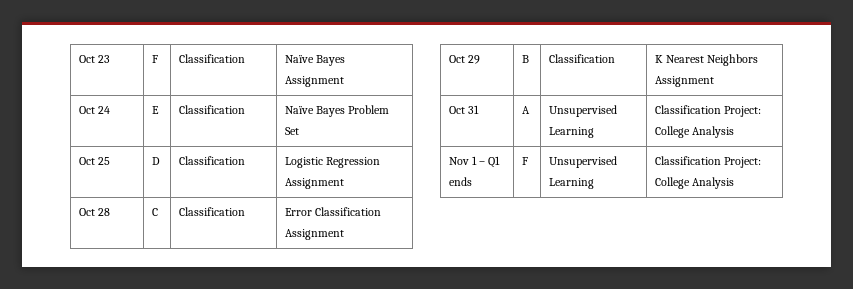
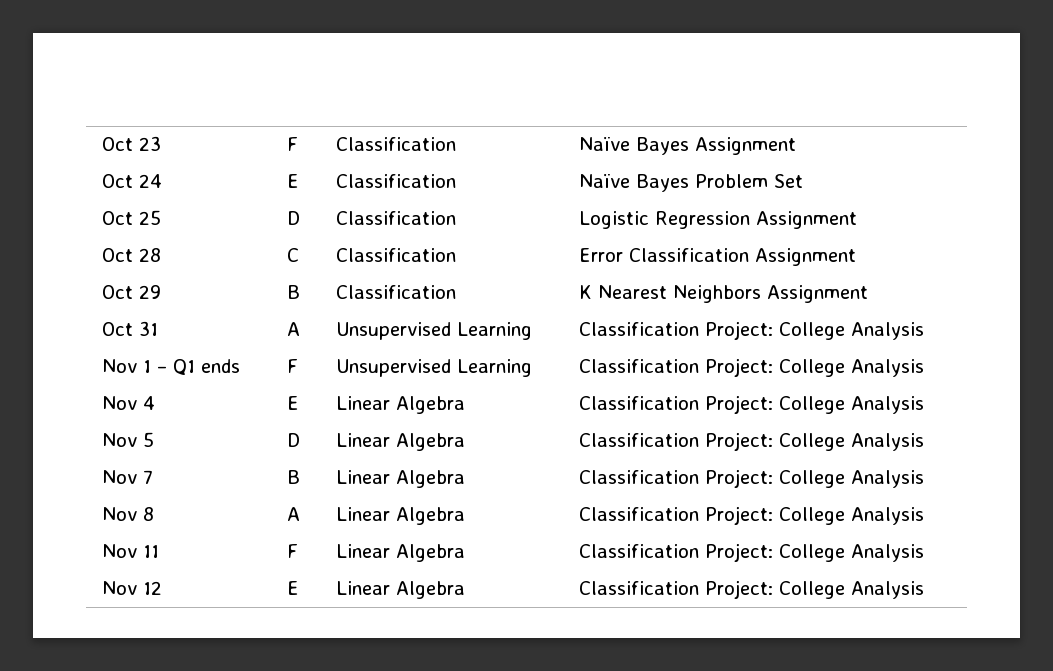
(734, 183) none -> [102,396,156,410] [287,396,300,410] [336,396,466,414] [579,395,925,414] [102,432,155,447] [287,433,301,447] [336,433,466,451] [579,432,925,451] [102,470,154,484] [287,470,301,484] [336,470,466,488] [579,469,925,488] [102,507,155,521] [287,507,301,521] [336,507,466,525] [579,506,925,525] [102,544,160,558] [287,544,299,558] [336,544,466,562] [579,543,925,562] [102,581,163,595] [287,581,300,595] [336,581,466,599] [579,580,925,599] // Nov 4 | E | Linear Algebra | Classification Project: College Analysis // Nov 5 | D | Linear Algebra | Classification Project: College Analysis // Nov 7 | B | Linear Algebra | Classification Project: College Analysis // Nov 8 | A | Linear Algebra | Classification Project: College Analysis // Nov 11 | F | Linear Algebra | Classification Project: College Analysis // Nov 12 | E | Linear Algebra | Classification Project: College Analysis

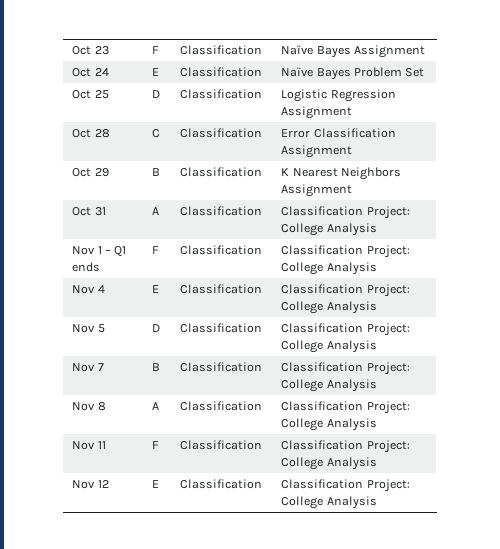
[336,322,533,340] Unsupervised Learning -> [180,206,263,216] Classification
[336,359,533,377] Unsupervised Learning -> [180,245,263,255] Classification
[336,396,466,414] Linear Algebra -> [180,284,263,294] Classification
[336,433,466,451] Linear Algebra -> [180,323,263,333] Classification
[336,470,466,488] Linear Algebra -> [180,362,263,372] Classification
[336,507,466,525] Linear Algebra -> [180,401,263,411] Classification
[336,544,466,562] Linear Algebra -> [180,440,263,450] Classification
[336,581,466,599] Linear Algebra -> [180,479,263,489] Classification

